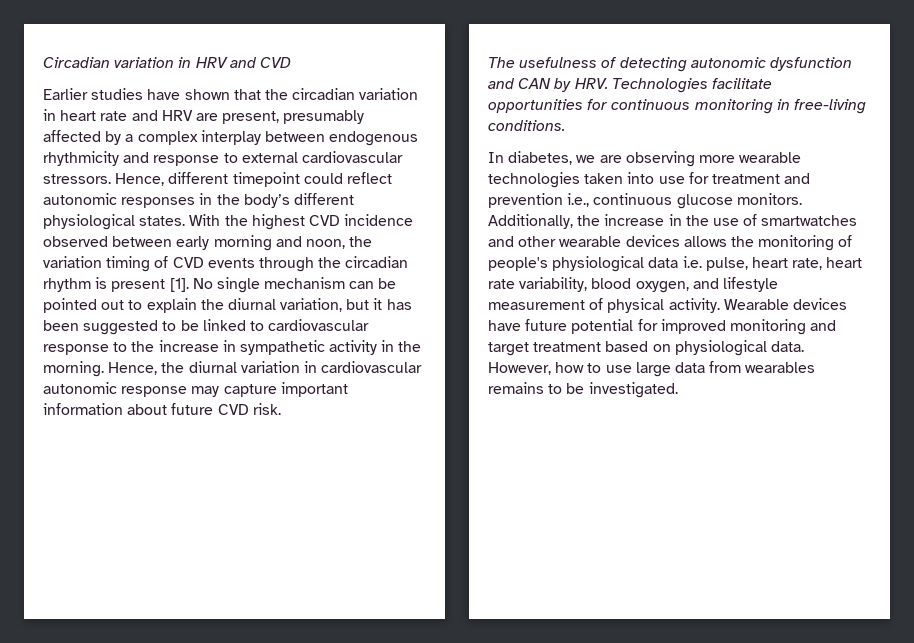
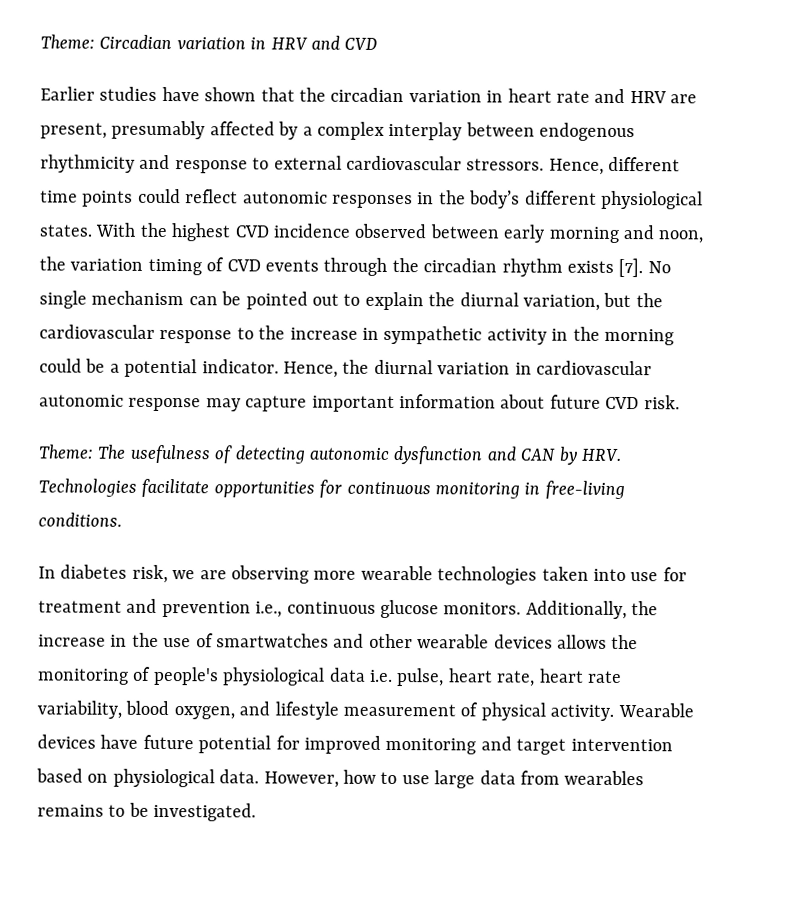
(43, 62) none -> [40,34,95,49] Theme:
[232,172,300,187] timepoint -> [40,190,134,207] time points
[95,277,189,292] is present [1]. -> [566,257,644,278] exists [7].
[373,298,412,310] [43,319,264,335] it has been suggested to be linked to -> [635,293,663,308] the
[43,361,104,377] morning. -> [603,328,674,346] [39,358,279,378] morning could be a potential indicator.
(281, 409) none -> [38,444,94,459] Theme:
[508,151,573,165] diabetes, -> [60,564,168,584] diabetes risk,
[533,342,602,352] treatment -> [570,738,673,752] intervention

